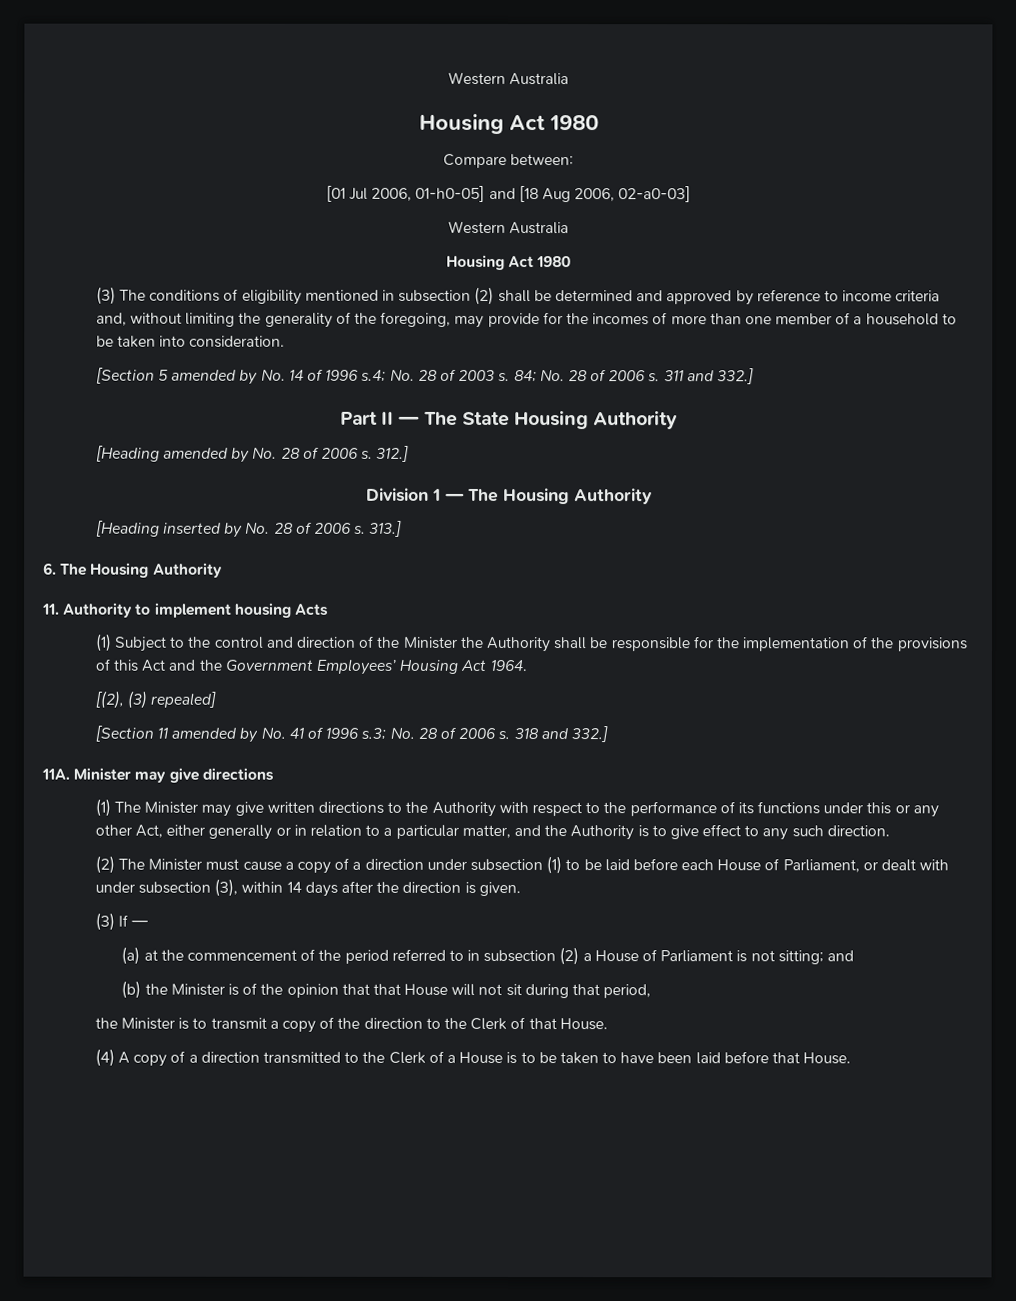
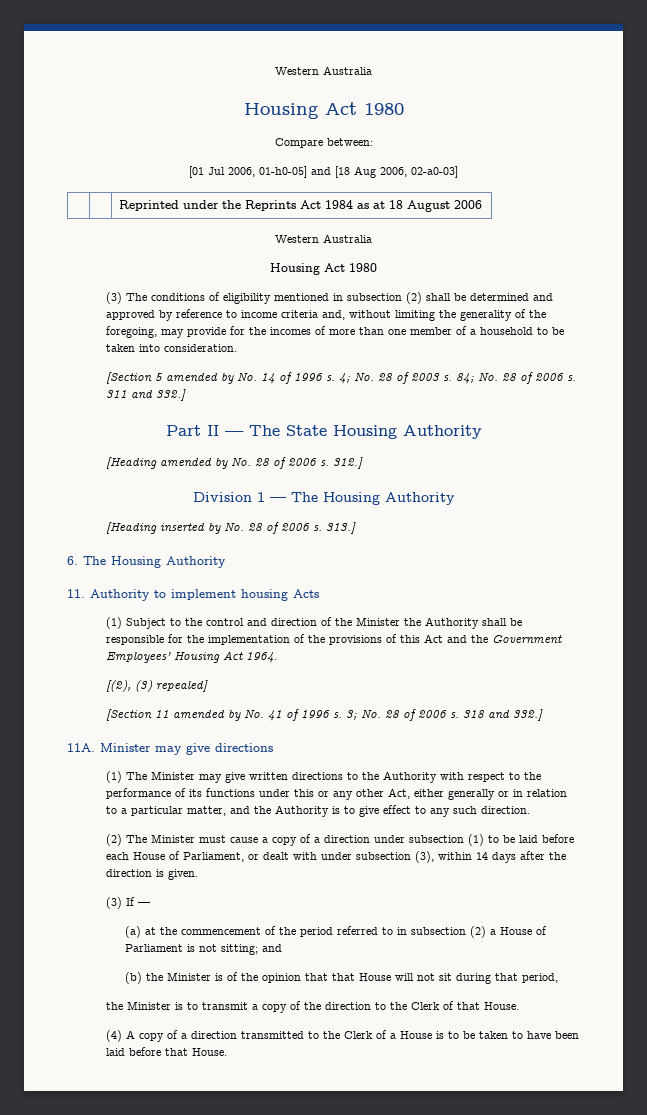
(692, 194) none -> [119,200,483,212] // | | Reprinted under the Reprints Act 1984 as at 18 August 2006
[361,369,387,382] s.4; -> [325,373,350,384] s. 4;
[361,727,387,740] s.3; -> [332,710,357,720] s. 3;

